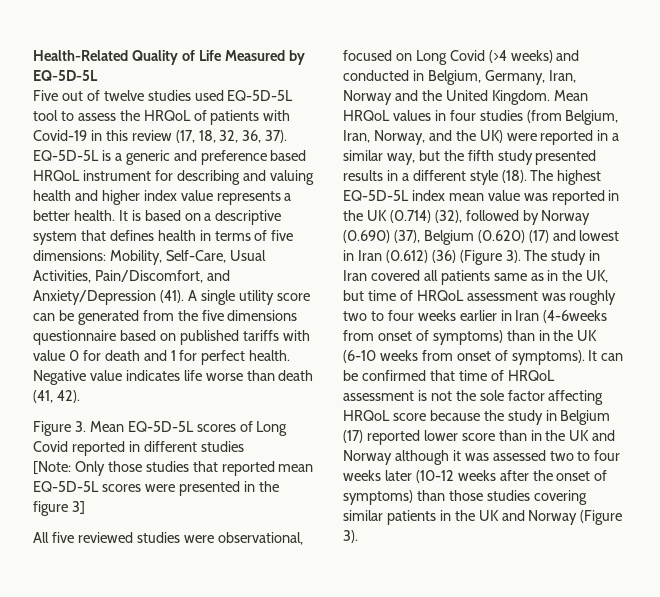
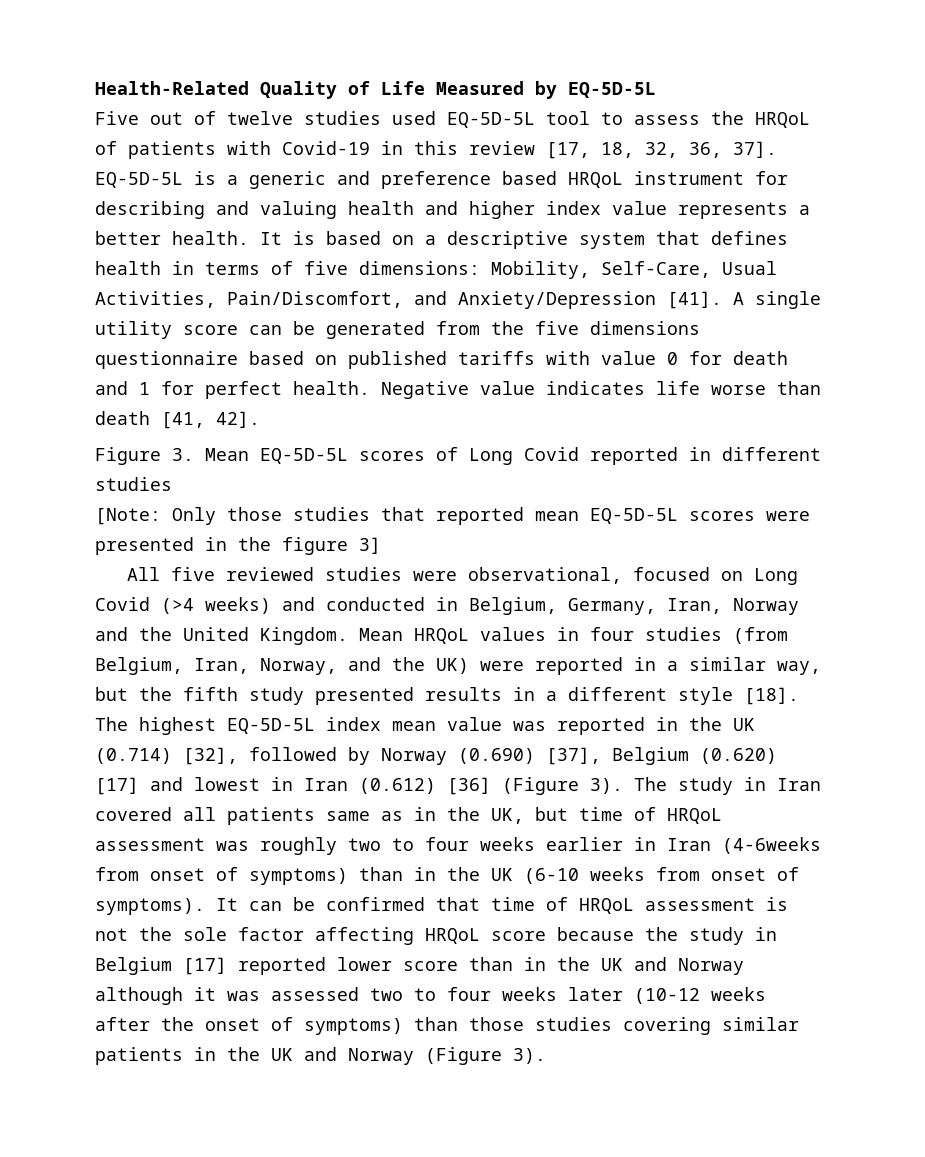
[175,130,195,143] (17, -> [546,142,590,159] [17,
[265,130,288,143] 37). -> [733,141,777,158] 37].
[159,290,184,303] (41). -> [667,291,722,309] [41].
[33,390,80,403] (41, 42). -> [161,411,260,429] [41, 42].
[501,170,527,183] (18). -> [744,687,799,705] [18].
[434,210,462,223] (32), -> [183,747,238,765] [32],
[393,230,420,243] (37), -> [546,747,601,765] [37],
[528,230,549,243] (17) -> [95,777,139,795] [17]
[431,250,456,263] (36) -> [447,777,491,795] [36]
[343,430,363,443] (17) -> [183,957,227,975] [17]

